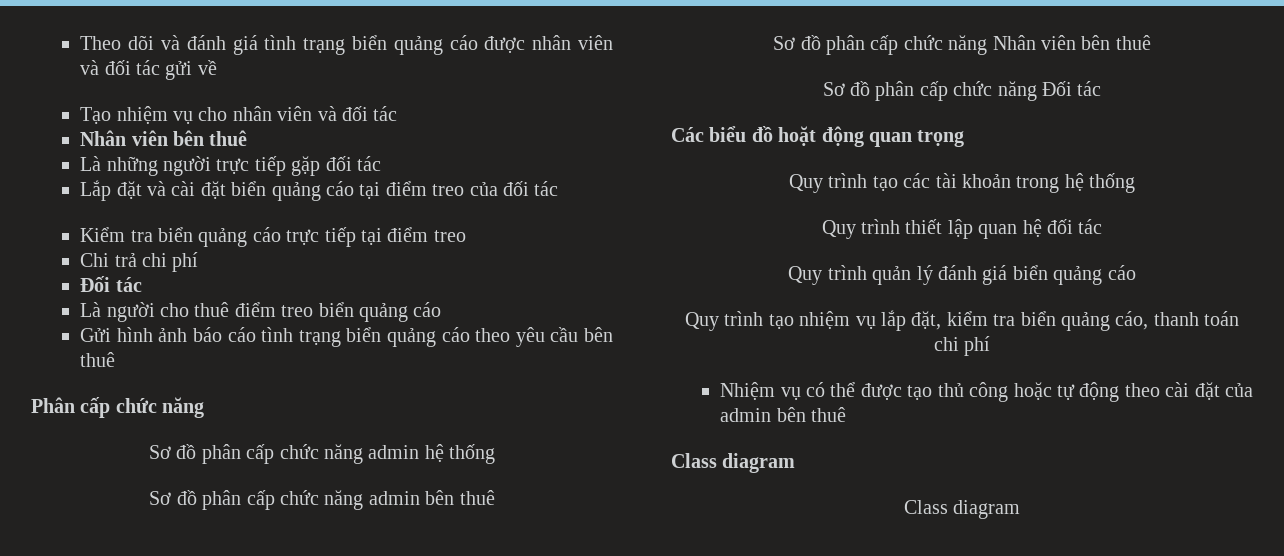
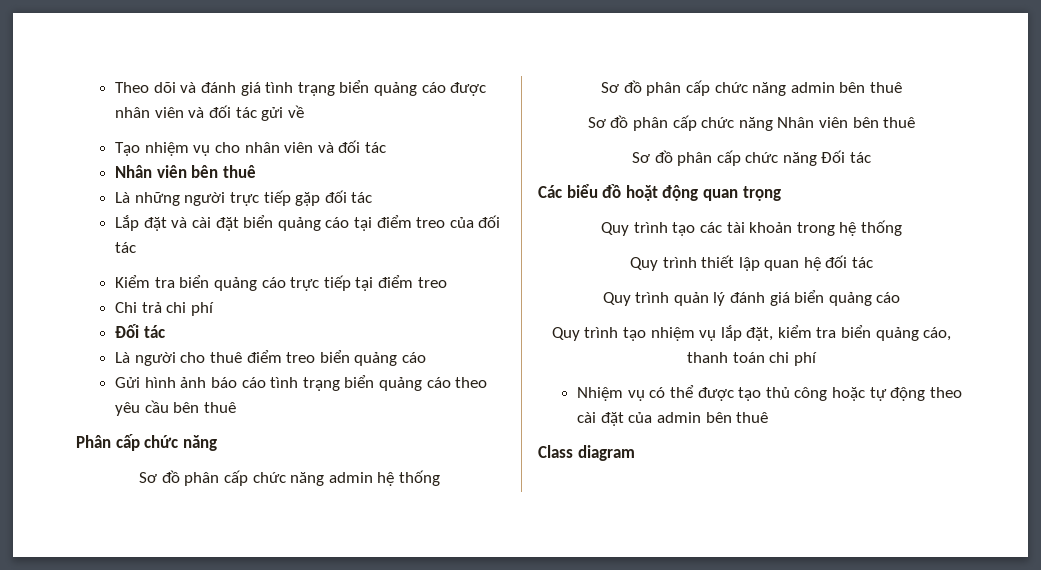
[903,500,1021,519] // Class diagram -> (635, 453) none

